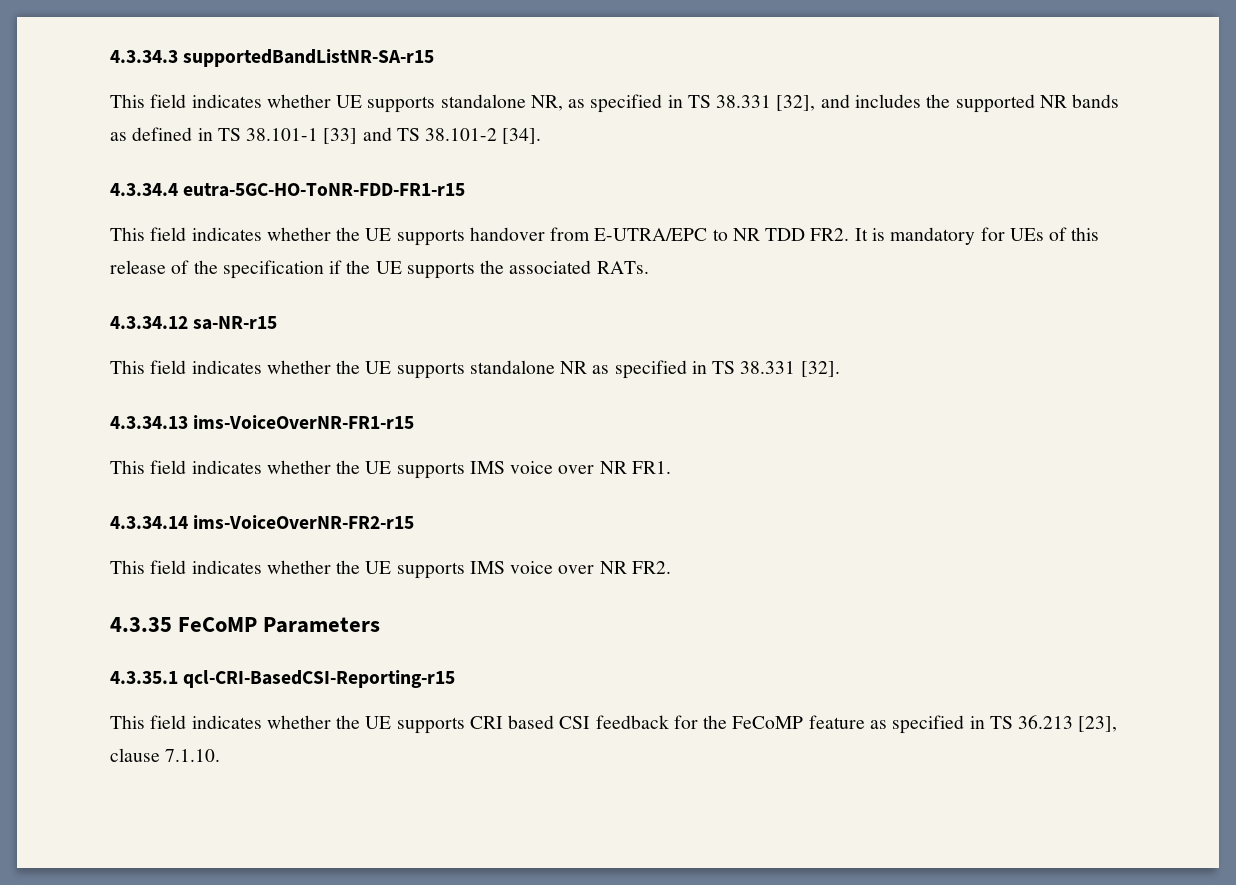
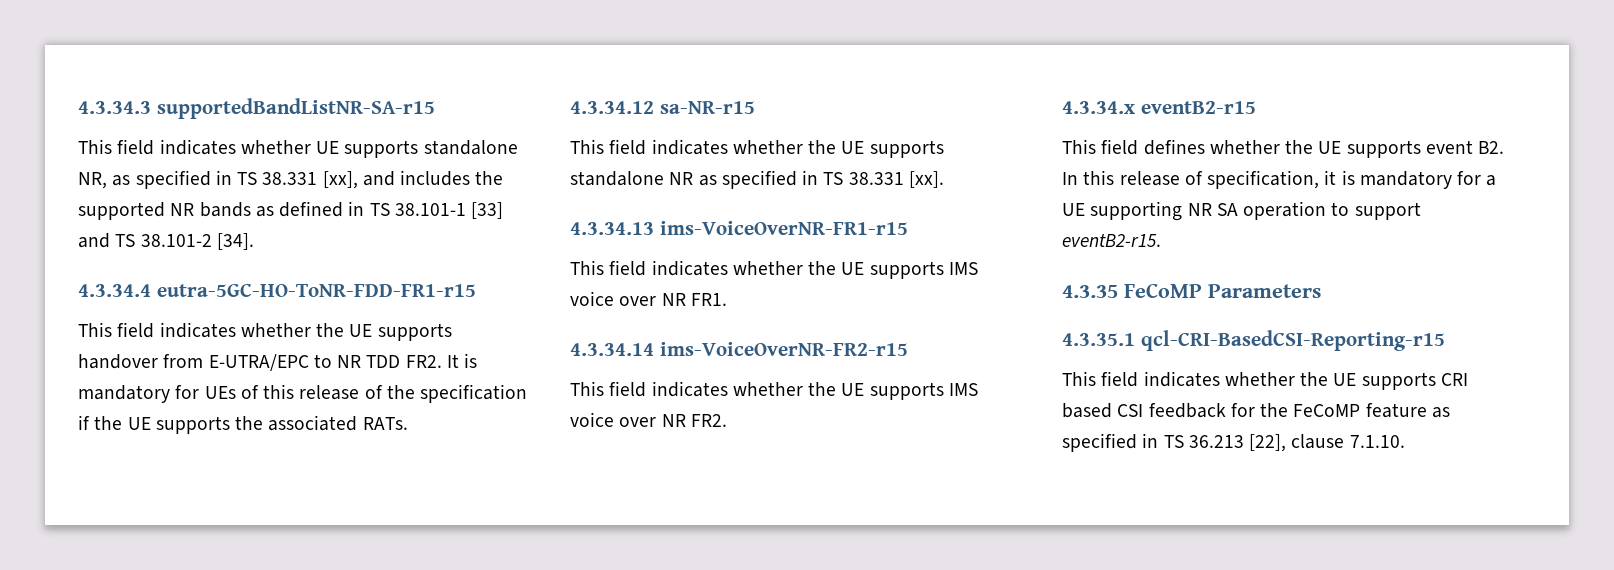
[776,95,816,111] [32], -> [322,171,358,189] [xx],
[800,361,840,377] [32]. -> [908,171,944,188] [xx].
(671, 567) none -> [1062,101,1256,114] [1062,139,1505,158] [1062,170,1497,189] [1062,201,1421,221] [1062,233,1161,247] // 4.3.34.x eventB2-r15 // This field defines whether the UE supports event B2. In this release of specification, it is mandatory for a UE supporting NR SA operation to support eventB2-r15.
[1078,716,1118,732] [23], -> [1249,434,1287,452] [22],

